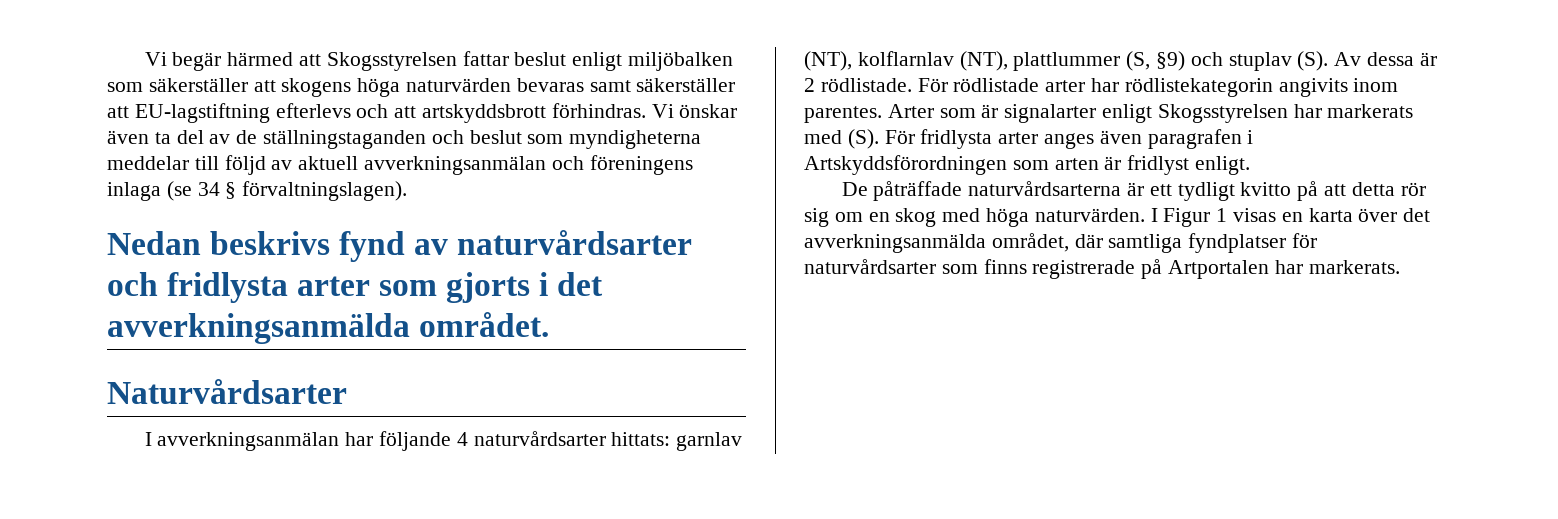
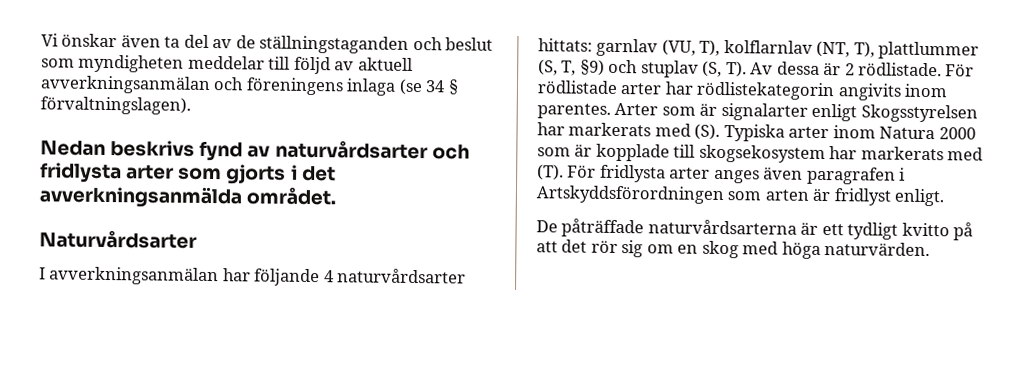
[144,51,734,71] [107,78,736,97] [107,103,674,123] Vi begär härmed att Skogsstyrelsen fattar beslut enligt miljöbalken som säkerställer att skogens höga naturvärden bevaras samt säkerställer att EU-lagstiftning efterlevs och att artskyddsbrott förhindras. Vi -> [41,33,59,47] Vi
[569,130,702,149] myndigheterna -> [78,54,185,73] myndigheten
[804,51,1008,71] (NT), kolflarnlav (NT), -> [661,39,875,58] (VU, T), kolflarnlav (NT, T),
(1151, 61) none -> [561,60,577,76] T,
[1297,51,1329,71] (S). -> [702,60,747,78] (S, T).
(879, 139) none -> [723,124,976,142] [537,143,984,164] [537,164,564,181] Typiska arter inom Natura 2000 som är kopplade till skogsekosystem har markerats med (T).
[1351,182,1395,196] detta -> [561,239,588,253] det
[1150,208,1431,227] [804,233,1318,253] [804,259,1400,279] I Figur 1 visas en karta över det avverkningsanmälda området, där samtliga fyndplatser för naturvårdsarter som finns registrerade på Artportalen har markerats. -> (931, 249) none

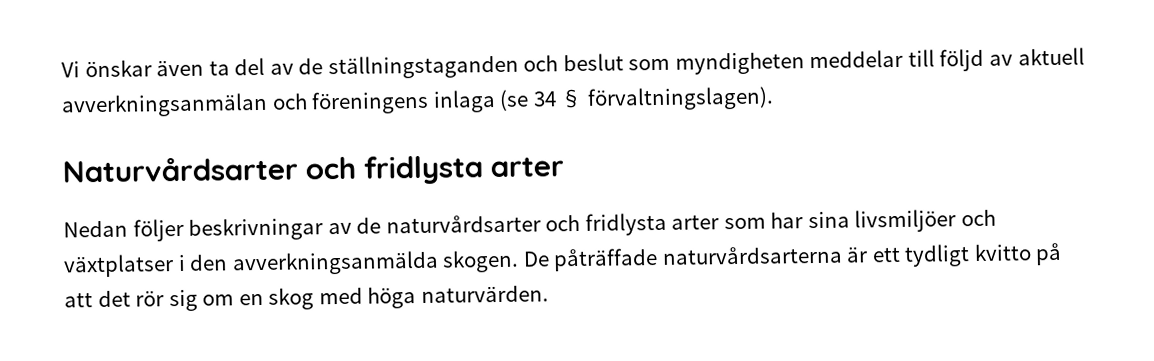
[40,140,271,162] Nedan beskrivs fynd av -> [62,155,564,185] [63,217,382,242] Naturvårdsarter och fridlysta arter // Nedan följer beskrivningar av de
[226,164,336,185] [39,185,337,209] [39,229,197,249] [39,266,467,287] [538,38,980,60] [538,59,975,78] [537,80,949,101] [537,102,978,123] [537,122,976,142] [537,143,984,164] [537,164,907,185] [536,185,945,207] gjorts i det avverkningsanmälda området. // Naturvårdsarter // I avverkningsanmälan har följande 4 naturvårdsarter hittats: garnlav (VU, T), kolflarnlav (NT, T), plattlummer (S, T, §9) och stuplav (S, T). Av dessa är 2 rödlistade. För rödlistade arter har rödlistekategorin angivits inom parentes. Arter som är signalarter enligt Skogsstyrelsen har markerats med (S). Typiska arter inom Natura 2000 som är kopplade till skogsekosystem har markerats med (T). För fridlysta arter anges även paragrafen i Artskyddsförordningen som arten är fridlyst enligt. // -> [770,209,996,233] [63,249,520,278] har sina livsmiljöer och växtplatser i den avverkningsanmälda skogen.

